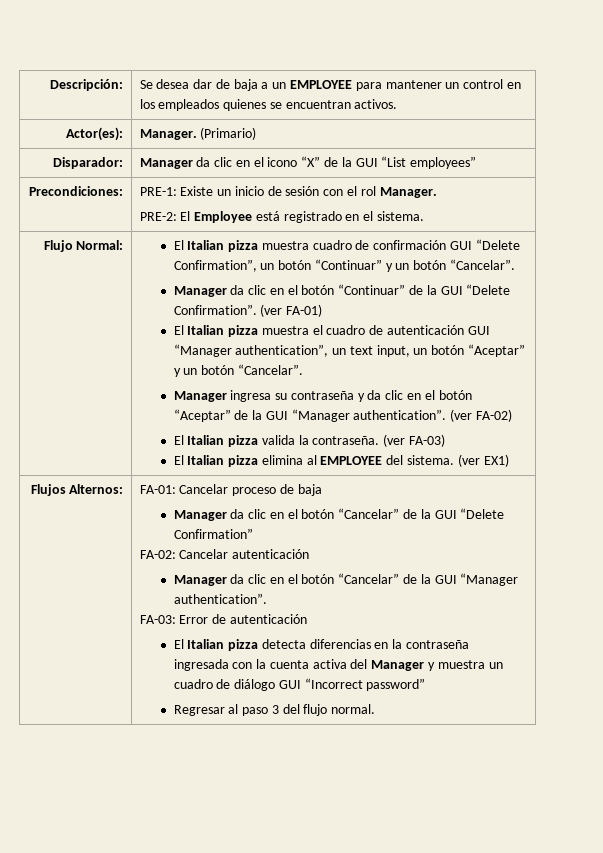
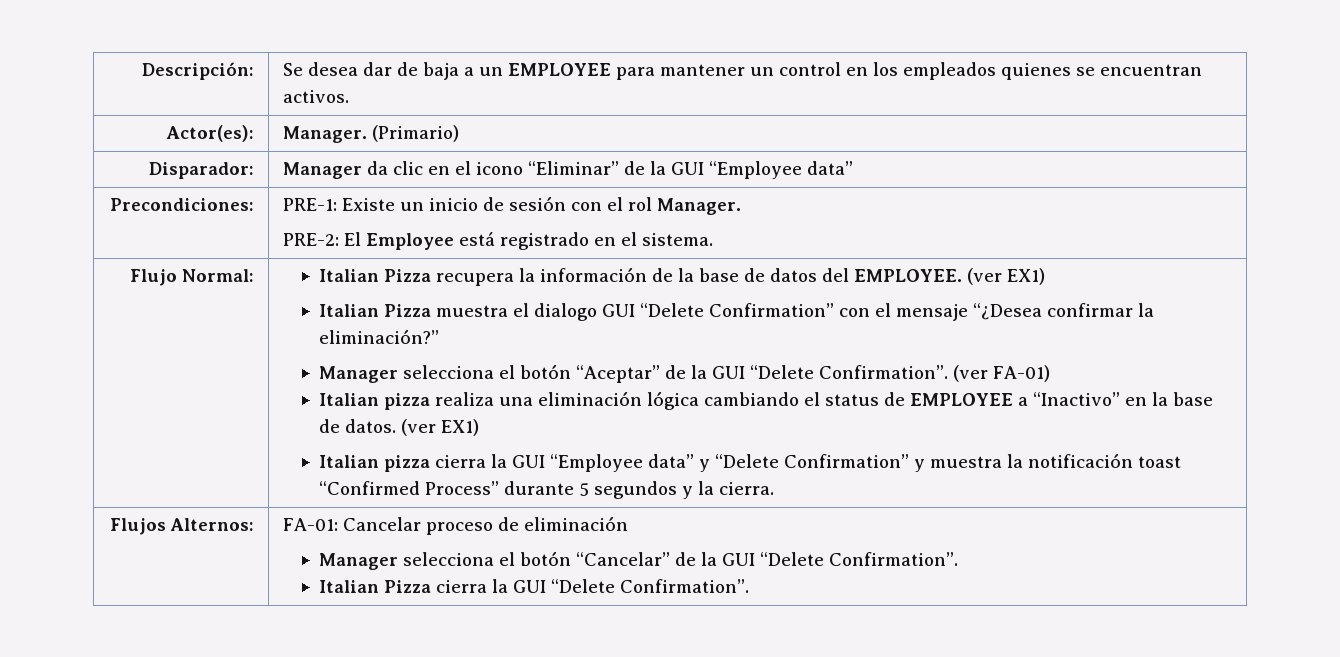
[301,156,477,169] “X” de la GUI “List employees” -> [527,161,853,179] “Eliminar” de la GUI “Employee data”
[173,239,520,252] [173,259,515,272] [173,284,406,297] El Italian pizza muestra cuadro de confirmación GUI “Delete Confirmation”, un botón “Continuar” y un botón “Cancelar”. // Manager da clic en el botón “Continuar” -> [318,267,1045,286] [318,303,1154,321] [318,329,439,344] [318,364,660,383] Italian Pizza recupera la información de la base de datos del EMPLOYEE. (ver EX1) // Italian Pizza muestra el dialogo GUI “Delete Confirmation” con el mensaje “¿Desea confirmar la eliminación?” // Manager selecciona el botón “Aceptar”
[173,325,490,337] [173,344,525,357] [173,364,303,377] [173,390,472,402] [173,409,512,422] [173,434,445,447] [173,454,509,467] El Italian pizza muestra el cuadro de autenticación GUI “Manager authentication”, un text input, un botón “Aceptar” y un botón “Cancelar”. // Manager ingresa su contraseña y da clic en el botón “Aceptar” de la GUI “Manager authentication”. (ver FA-02) // El Italian pizza valida la contraseña. (ver FA-03) // El Italian pizza elimina al EMPLOYEE del sistema. (ver EX1) -> [318,391,1213,410] [318,419,479,436] [318,453,1181,472] [318,481,774,499] Italian pizza realiza una eliminación lógica cambiando el status de EMPLOYEE a “Inactivo” en la base de datos. (ver EX1) // Italian pizza cierra la GUI “Employee data” y “Delete Confirmation” y muestra la notificación toast “Confirmed Process” durante 5 segundos y la cierra.
[297,484,322,496] [173,509,284,521] baja // Manager da clic en -> [523,516,628,531] [318,552,494,570] eliminación // Manager selecciona
[173,528,253,539] [139,549,310,559] [173,573,519,586] [173,593,267,604] [139,614,307,624] [173,639,469,651] [173,659,503,671] [173,678,426,691] [173,704,376,716] Confirmation” // FA-02: Cancelar autenticación // Manager da clic en el botón “Cancelar” de la GUI “Manager authentication”. // FA-03: Error de autenticación // El Italian pizza detecta diferencias en la contraseña ingresada con la cuenta activa del Manager y muestra un cuadro de diálogo GUI “Incorrect password” // Regresar al paso 3 del flujo normal. -> [828,552,958,566] [318,579,749,593] Confirmation”. // Italian Pizza cierra la GUI “Delete Confirmation”.

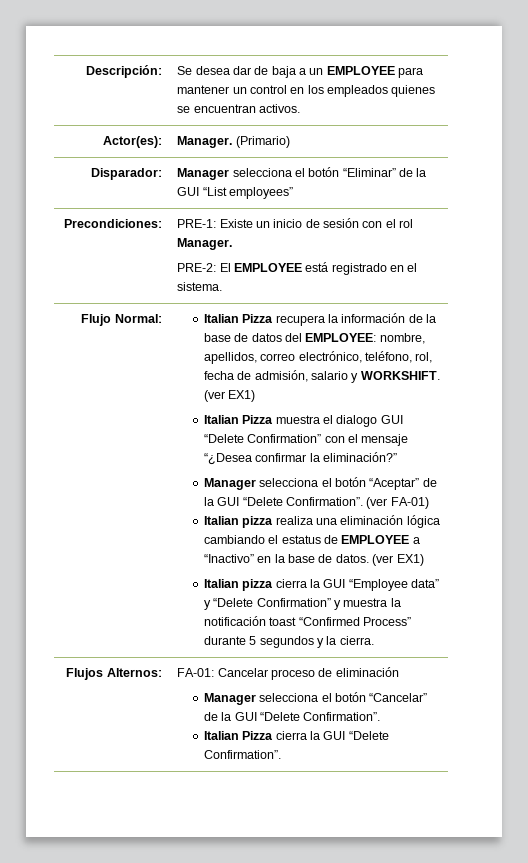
[366,161,523,175] da clic en el icono -> [232,167,340,177] selecciona el botón
[708,161,853,179] “Employee data” -> [202,187,293,199] “List employees”
[365,233,454,250] Employee -> [233,263,302,272] EMPLOYEE
[853,269,962,282] EMPLOYEE. -> [305,333,425,344] [203,351,433,364] [203,370,440,383] EMPLOYEE: nombre, apellidos, correo electrónico, teléfono, rol, fecha de admisión, salario y WORKSHIFT.
[824,394,879,406] status -> [281,535,321,544] estatus

